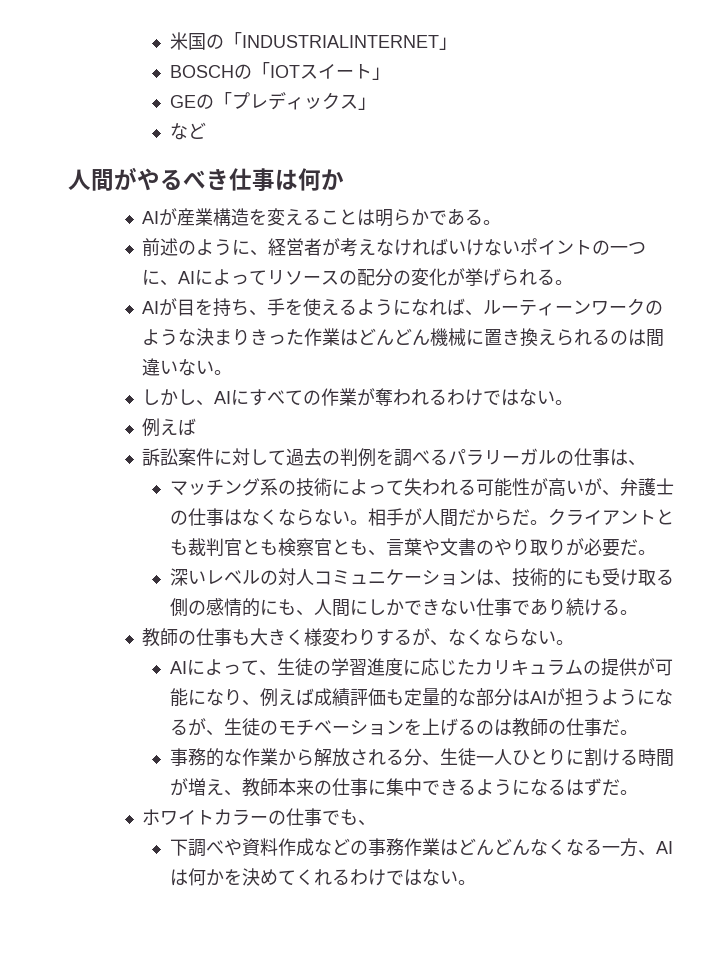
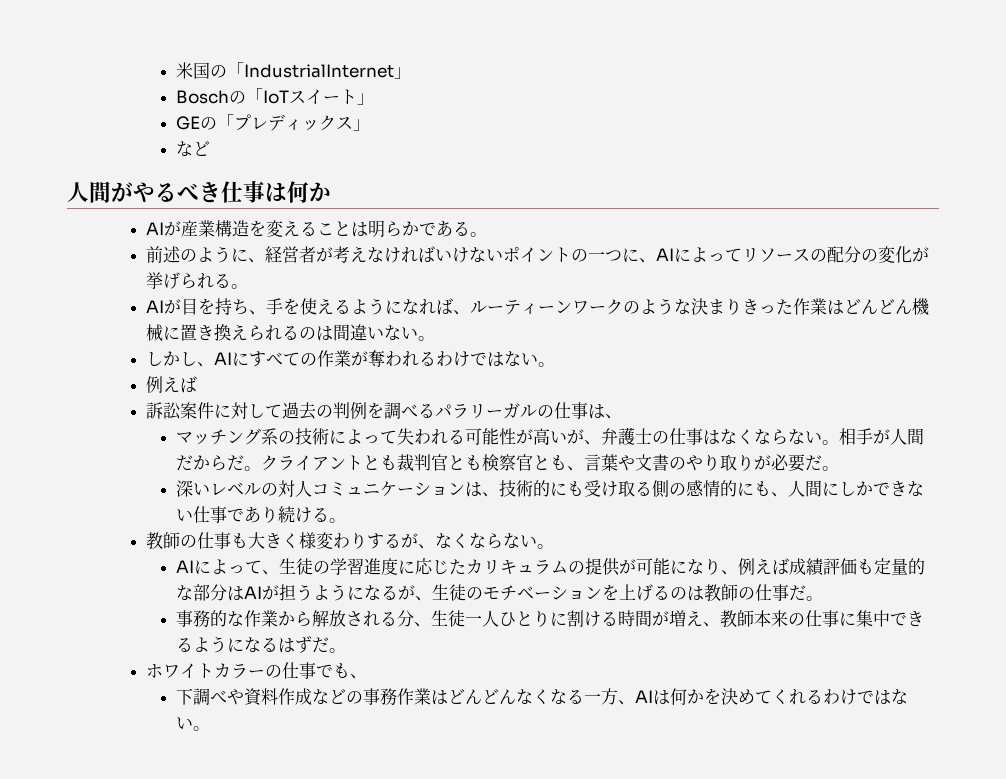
[241,35,457,50] [169,62,300,79] INDUSTRIALINTERNET」 // BOSCHの「IOT -> [244,64,412,79] [176,88,290,104] IndustrialInternet」 // Boschの「IoT

